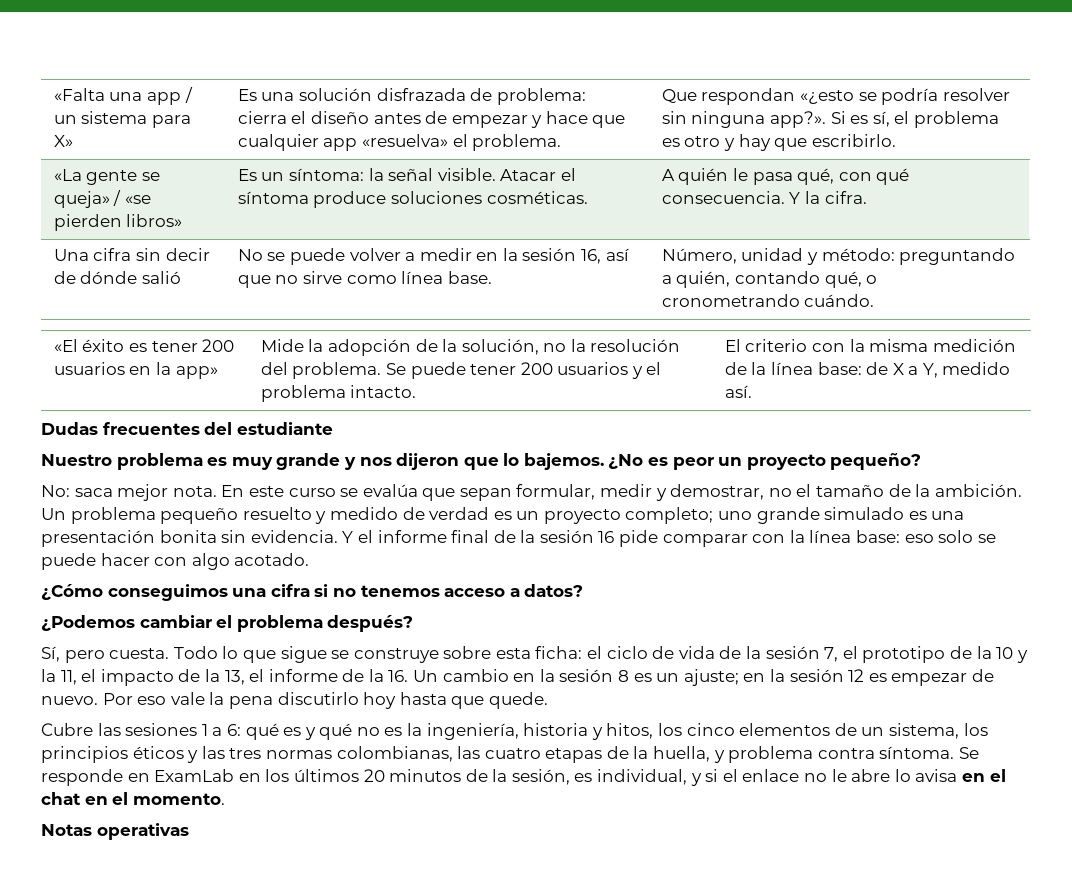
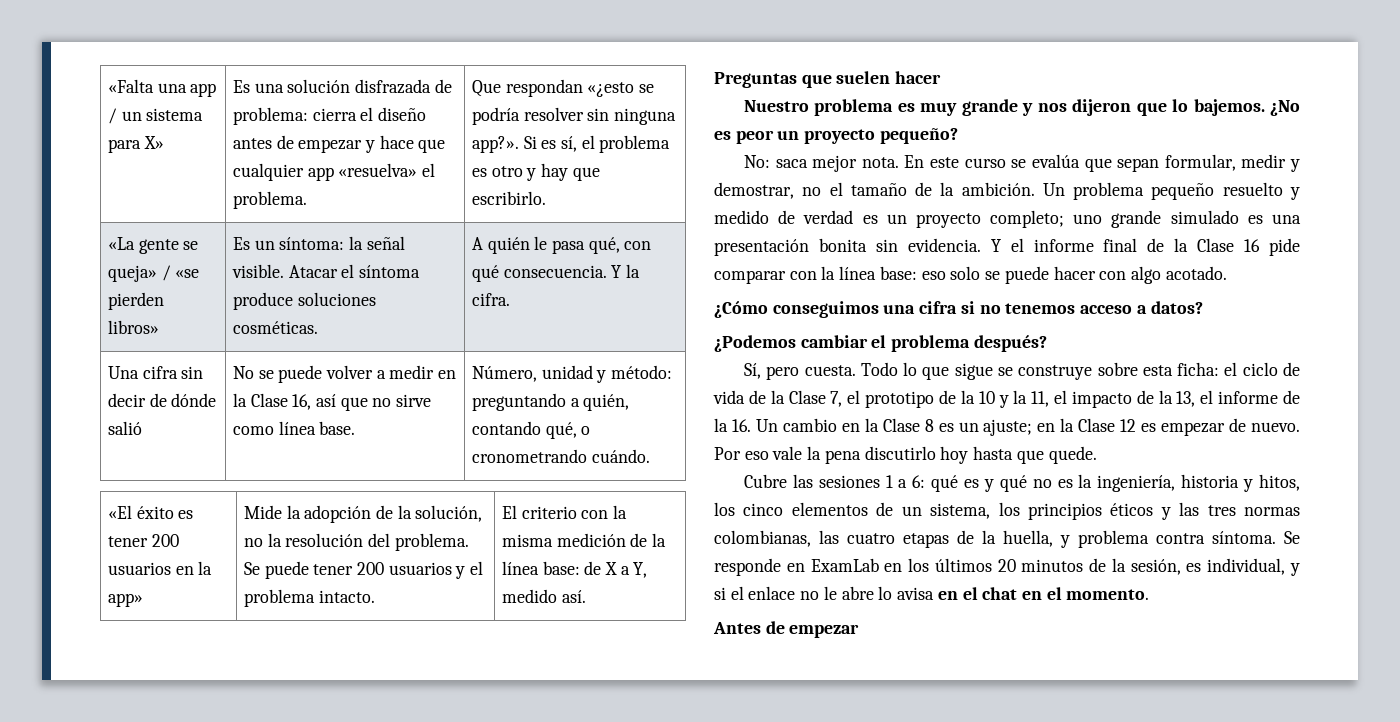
[522,248,577,261] sesión -> [250,393,288,407] Clase
[41,422,333,435] Dudas frecuentes del estudiante -> [714,71,942,88] Preguntas que suelen hacer
[539,530,594,543] sesión -> [1197,238,1235,252] Clase
[765,646,820,659] sesión -> [788,390,826,404] Clase
[559,669,614,682] sesión -> [882,418,920,432] Clase
[789,669,844,682] sesión -> [1078,418,1116,432] Clase
[41,823,189,840] Notas operativas -> [713,621,860,638] Antes de empezar

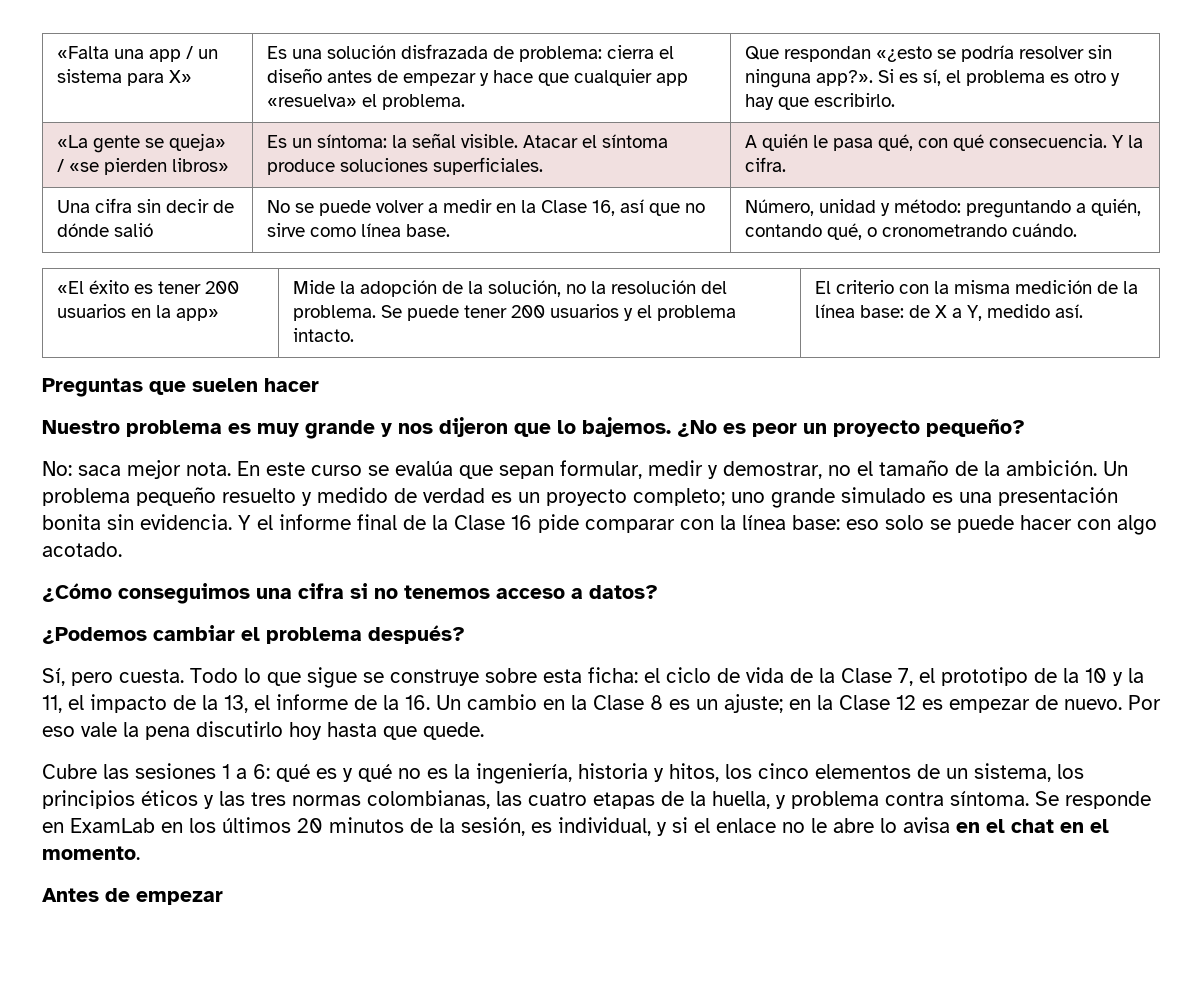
[232,321,318,334] cosméticas. -> [433,157,544,175] superficiales.

